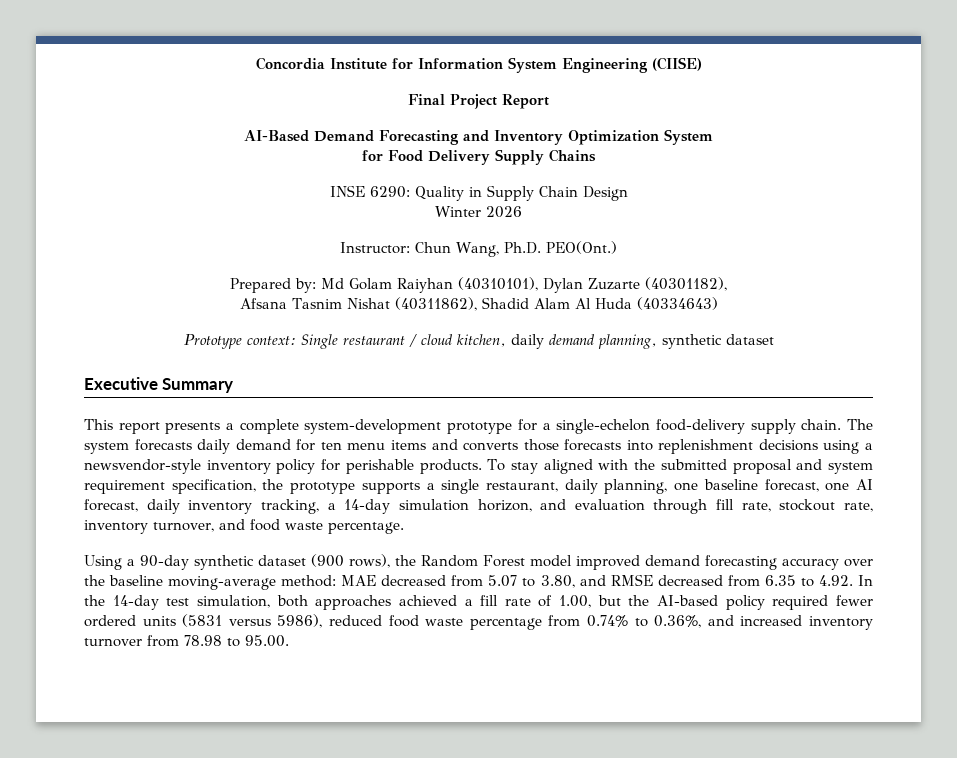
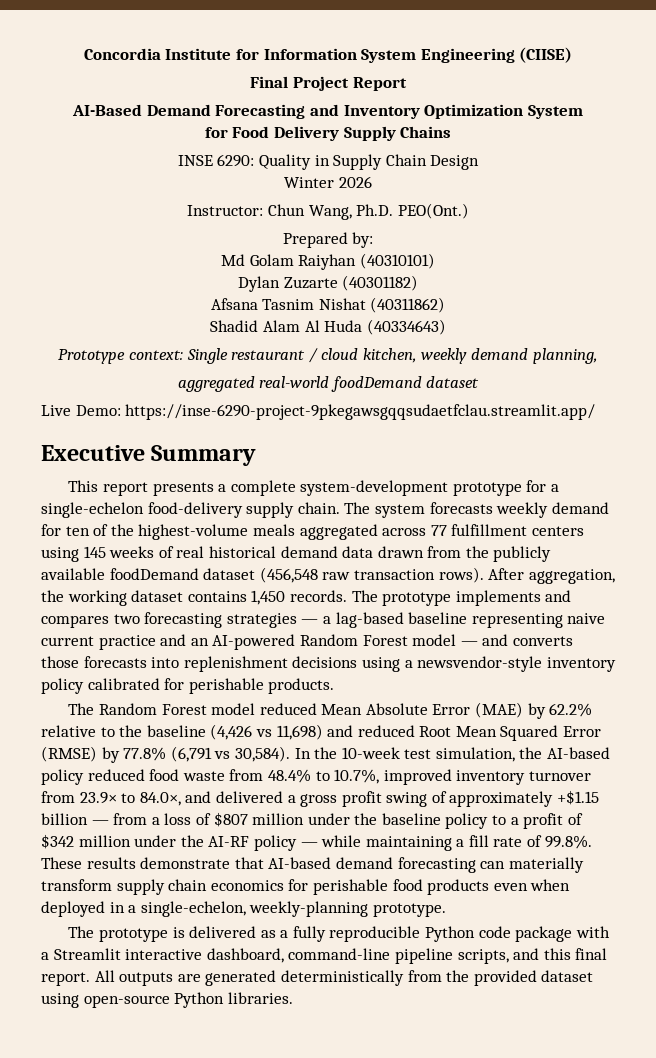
(316, 285) none -> (374, 240) //
[458,277,538,291] (40310101), -> [359,253,435,269] (40310101) //
[645,277,727,291] (40301182), -> [342,275,419,291] (40301182)
[394,297,477,311] (40311862), -> [370,297,446,313] (40311862) //
[510,334,544,349] daily -> [421,348,468,364] weekly
[661,334,774,349] synthetic dataset -> [177,376,480,392] [41,404,596,420] // aggregated real-world foodDemand dataset // Live Demo: https://inse-6290-project-9pkegawsgqqsudaetfclau.streamlit.app/
[197,439,231,454] daily -> [496,502,549,518] weekly
[347,440,426,450] menu items -> [93,524,584,540] [41,546,552,562] [41,567,615,584] [41,590,572,606] [41,612,606,628] [41,634,478,650] of the highest-volume meals aggregated across 77 fulfillment centers using 145 weeks of real historical demand data drawn from the publicly available foodDemand dataset (456,548 raw transaction rows). After aggregation, the working dataset contains 1,450 records. The prototype implements and compares two forecasting strategies — a lag-based baseline representing naive current practice and an AI-powered Random Forest model —
(316, 466) none -> [87,678,160,690] calibrated
[487,459,874,474] [84,479,873,494] [84,499,873,514] [84,519,404,534] [84,554,873,570] [84,574,853,590] To stay aligned with the submitted proposal and system requirement specification, the prototype supports a single restaurant, daily planning, one baseline forecast, one AI forecast, daily inventory tracking, a 14-day simulation horizon, and evaluation through fill rate, stockout rate, inventory turnover, and food waste percentage. // Using a 90-day synthetic dataset (900 rows), the Random Forest model improved demand forecasting accuracy over the baseline moving-average method: MAE decreased from 5.07 to 3.80, and RMSE decreased from 6.35 to 4.92. -> [68,702,593,719] [41,724,602,741] [41,746,290,763] // The Random Forest model reduced Mean Absolute Error (MAE) by 62.2% relative to the baseline (4,426 vs 11,698) and reduced Root Mean Squared Error (RMSE) by 77.8% (6,791 vs 30,584).
[112,595,159,610] 14-day -> [341,747,400,759] 10-week
[276,595,873,610] [84,614,874,630] [84,635,289,647] both approaches achieved a fill rate of 1.00, but the AI-based policy required fewer ordered units (5831 versus 5986), reduced food waste percentage from 0.74% to 0.36%, and increased inventory turnover from 78.98 to 95.00. -> [519,747,611,759] [41,769,591,785] [41,790,600,807] [41,812,583,829] [41,834,592,851] [41,857,584,873] [41,879,571,895] [41,901,446,917] [68,926,610,942] [41,948,608,964] [41,970,594,986] [41,992,293,1008] the AI-based policy reduced food waste from 48.4% to 10.7%, improved inventory turnover from 23.9× to 84.0×, and delivered a gross profit swing of approximately +$1.15 billion — from a loss of $807 million under the baseline policy to a profit of $342 million under the AI-RF policy — while maintaining a fill rate of 99.8%. These results demonstrate that AI-based demand forecasting can materially transform supply chain economics for perishable food products even when deployed in a single-echelon, weekly-planning prototype. // The prototype is delivered as a fully reproducible Python code package with a Streamlit interactive dashboard, command-line pipeline scripts, and this final report. All outputs are generated deterministically from the provided dataset using open-source Python libraries.

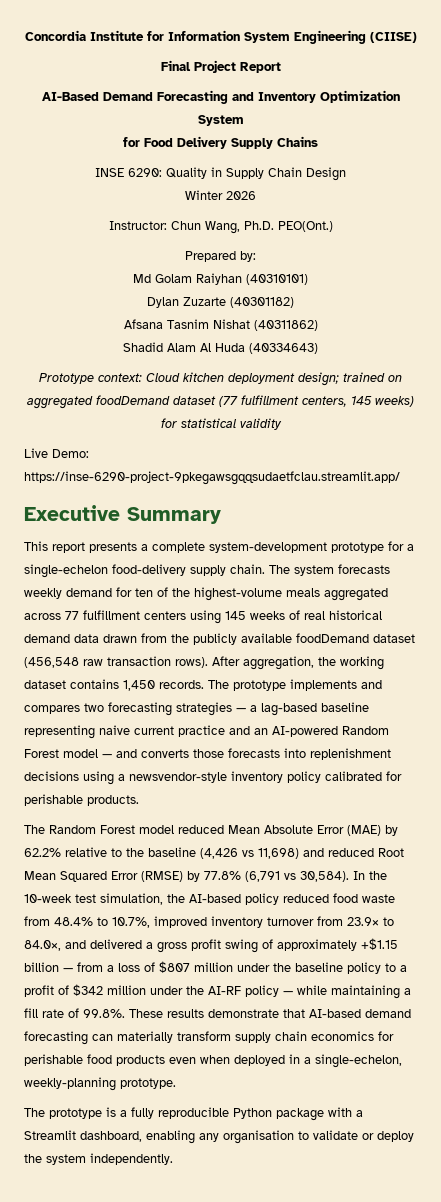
[186,348,598,364] [177,376,480,392] Single restaurant / cloud kitchen, weekly demand planning, // aggregated real-world foodDemand dataset -> [146,372,402,386] [27,395,414,409] [160,418,282,430] Cloud kitchen deployment design; trained on aggregated foodDemand dataset (77 fulfillment centers, 145 weeks) for statistical validity
[189,926,276,938] delivered as -> (116, 1112) none
[478,926,511,938] code -> (272, 1113) none
[125,948,608,964] [41,970,594,986] [41,992,293,1008] interactive dashboard, command-line pipeline scripts, and this final report. All outputs are generated deterministically from the provided dataset using open-source Python libraries. -> [80,1130,414,1144] [24,1153,173,1165] dashboard, enabling any organisation to validate or deploy the system independently.

